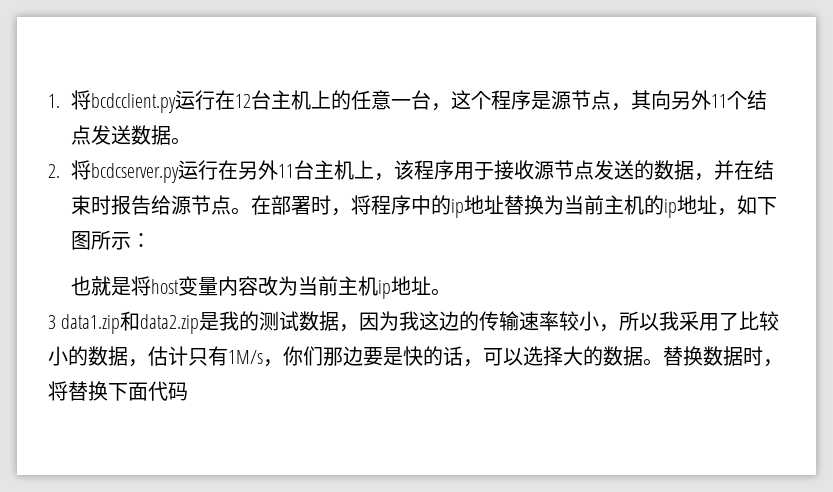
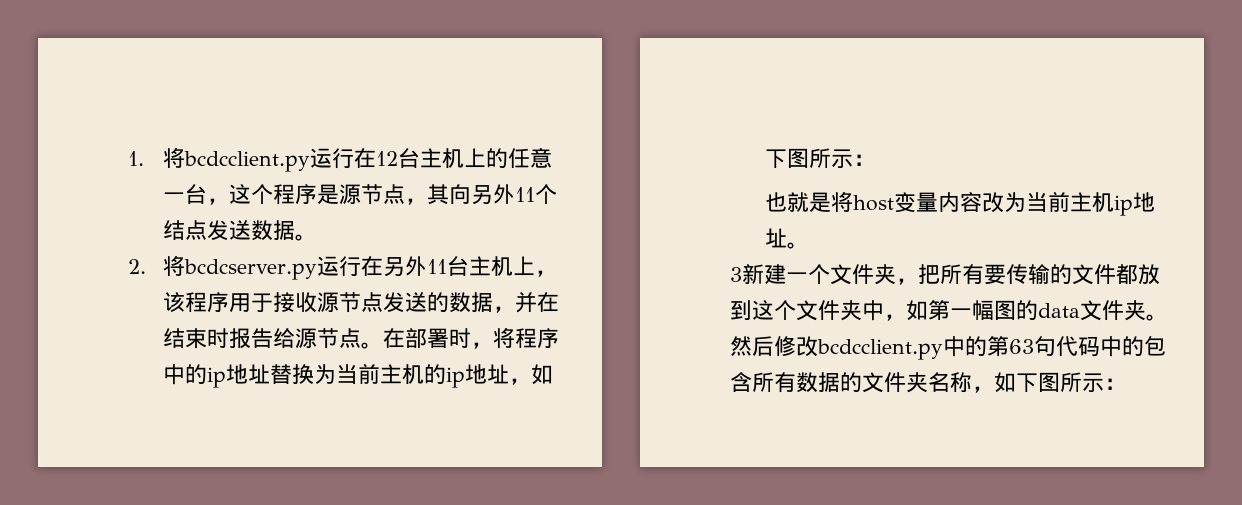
[61,311,780,334] [48,346,783,367] [48,381,188,401] data1.zip和data2.zip是我的测试数据，因为我这边的传输速率较小，所以我采用了比较小的数据，估计只有1M/s，你们那边要是快的话，可以选择大的数据。替换数据时，将替换下面代码 -> [742,264,1160,285] [730,300,1168,321] [730,336,1166,360] [730,372,1126,393] 新建一个文件夹，把所有要传输的文件都放到这个文件夹中，如第一幅图的data文件夹。然后修改bcdcclient.py中的第63句代码中的包含所有数据的文件夹名称，如下图所示：

